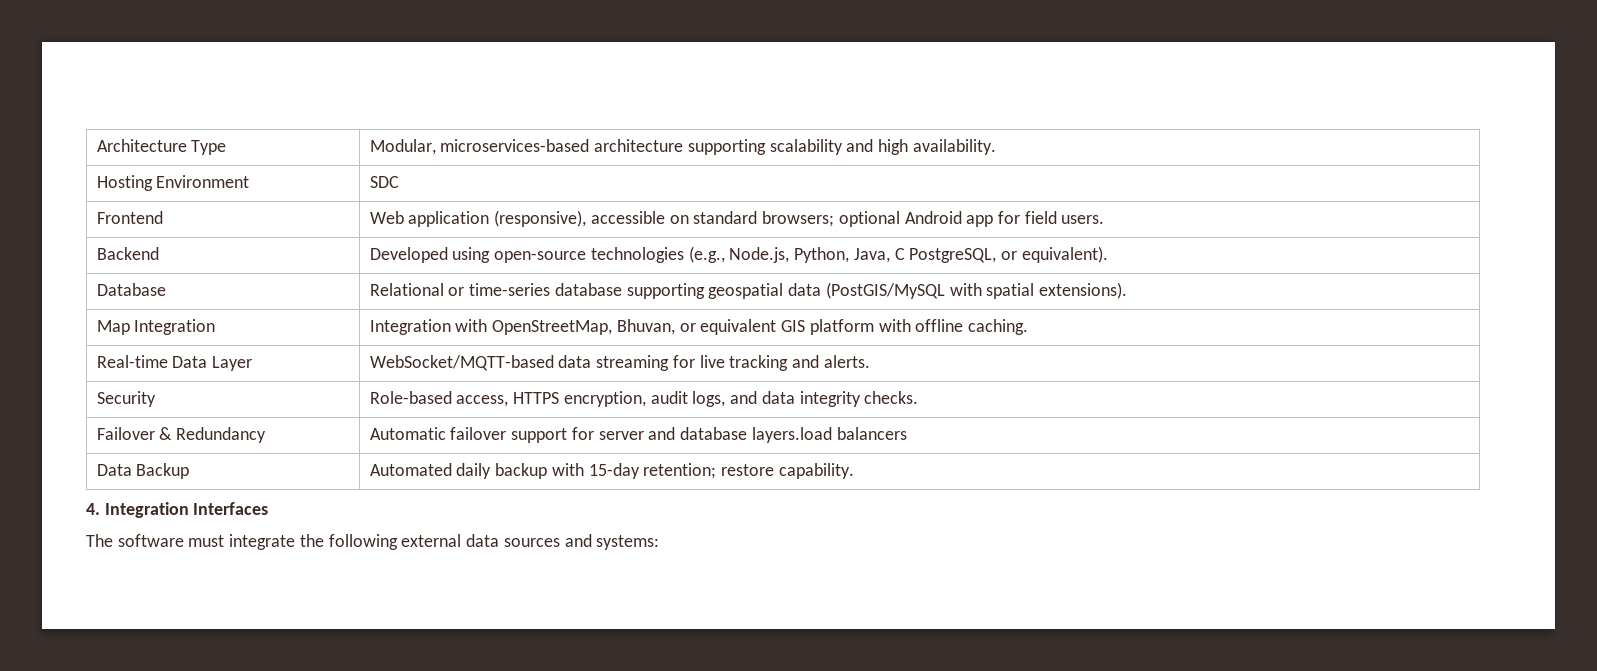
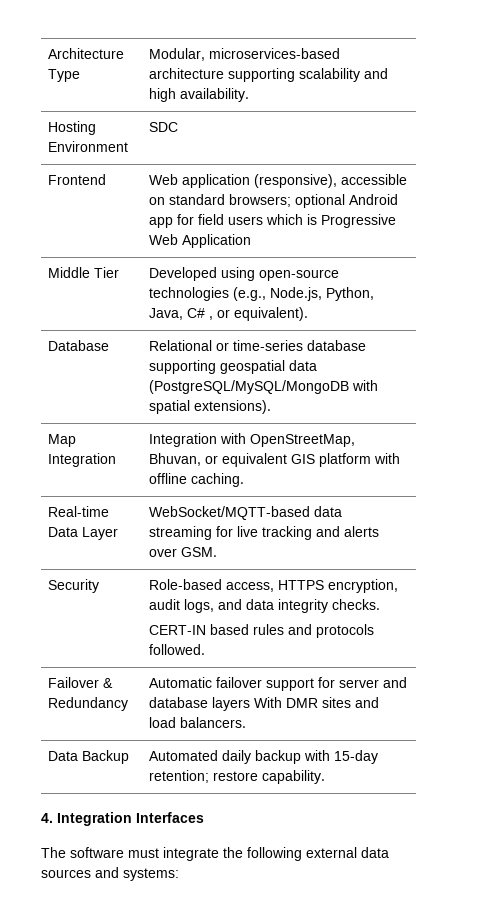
[1061,215,1105,224] [96,247,159,260] users. // Backend -> [228,214,397,228] [149,234,252,248] [48,267,120,278] users which is Progressive Web Application // Middle Tier
[894,248,997,263] C PostgreSQL, -> [187,308,214,320] C# ,
[825,282,945,299] (PostGIS/MySQL -> [149,380,350,394] (PostgreSQL/MySQL/MongoDB
[823,355,870,368] alerts. -> [344,526,380,537] [149,547,218,557] alerts over GSM.
(919, 397) none -> [149,624,375,638] [149,644,206,655] // CERT-IN based rules and protocols followed.
[751,427,907,443] layers.load balancers -> [212,697,380,711] [149,717,247,728] layers With DMR sites and load balancers.

